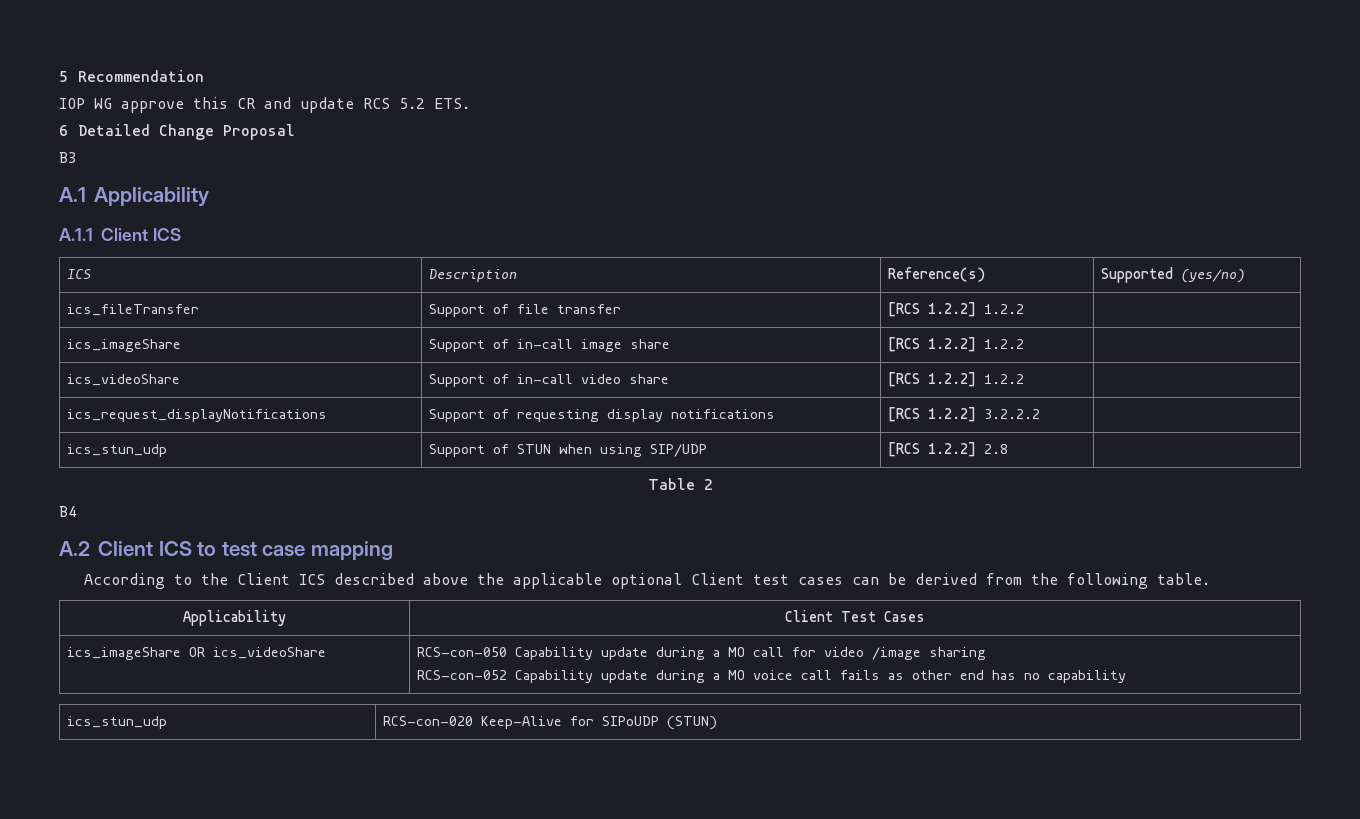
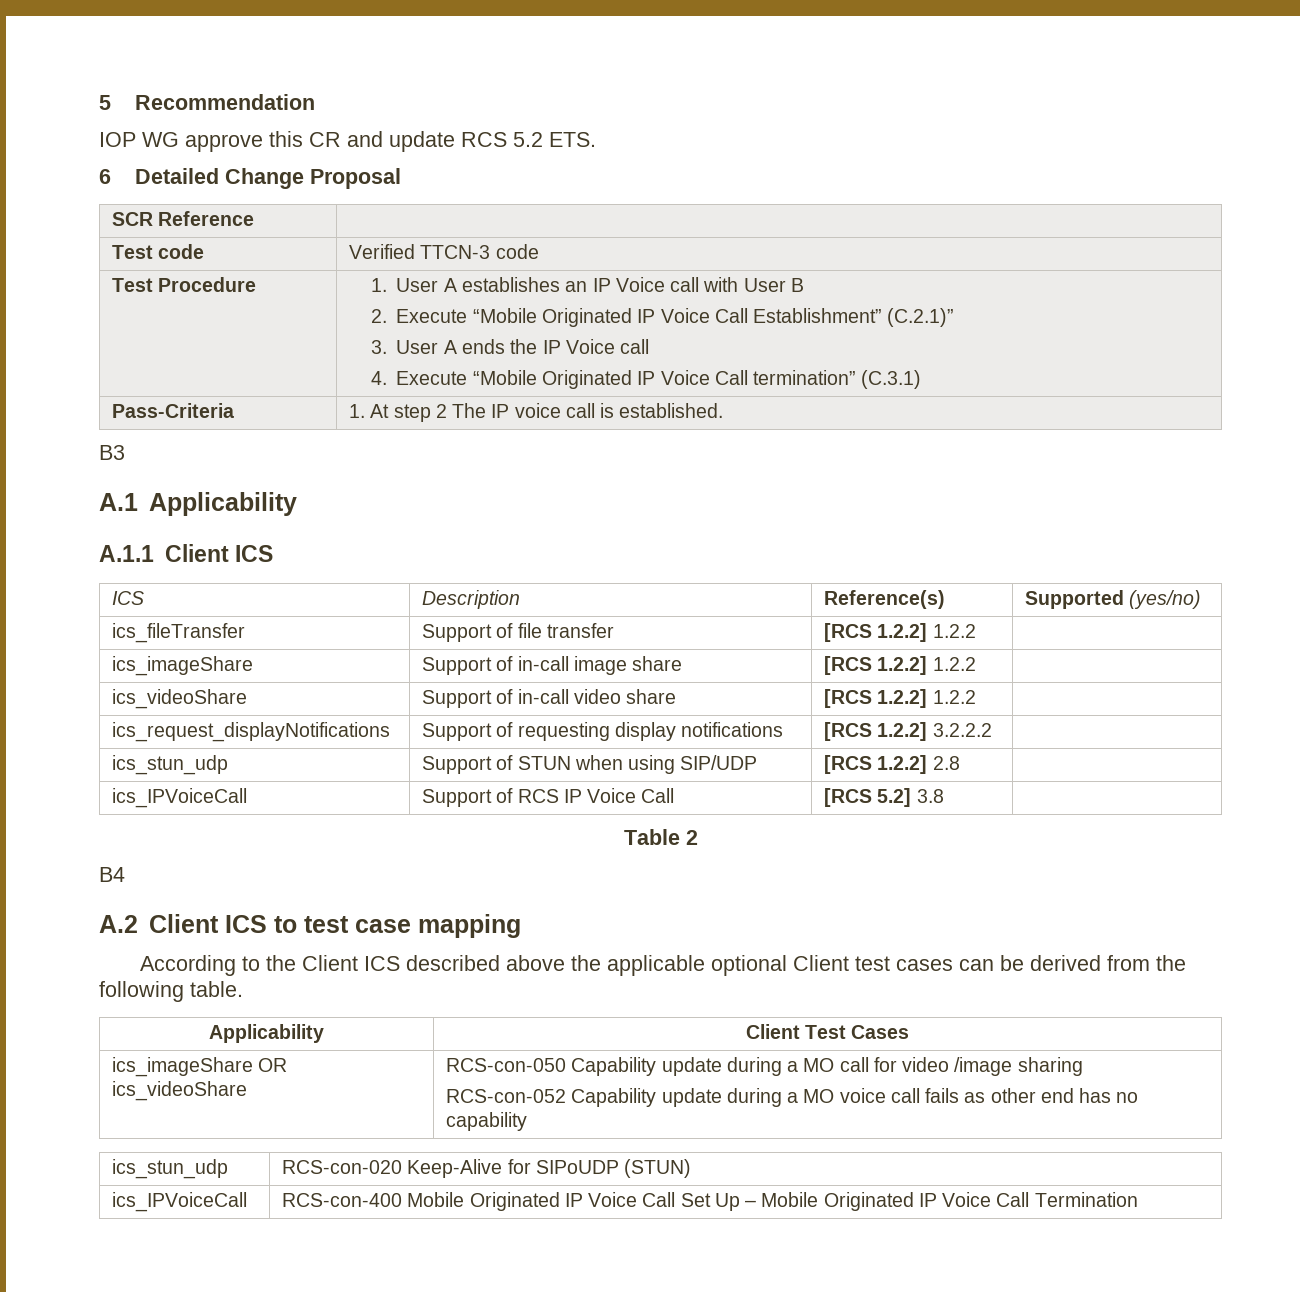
(295, 132) none -> [111,211,255,226] [111,244,205,259] [348,244,539,259] [111,277,257,292] [370,277,804,292] [370,308,955,327] [370,339,650,354] [370,370,922,389] [111,403,234,418] [348,403,724,422] // SCR Reference | // Test code | Verified TTCN-3 code // Test Procedure | 1. User A establishes an IP Voice call with User B // 2. Execute “Mobile Originated IP Voice Call Establishment” (C.2.1)” // 3. User A ends the IP Voice call // 4. Execute “Mobile Originated IP Voice Call termination” (C.3.1) // Pass-Criteria | 1. At step 2 The IP voice call is established.
(1008, 449) none -> [111,788,247,808] [421,788,675,807] [823,788,944,807] // ics_IPVoiceCall | Support of RCS IP Voice Call | [RCS 5.2] 3.8 |
(717, 723) none -> [111,1192,247,1212] [281,1192,1138,1211] // ics_IPVoiceCall | RCS-con-400 Mobile Originated IP Voice Call Set Up – Mobile Originated IP Voice Call Termination

